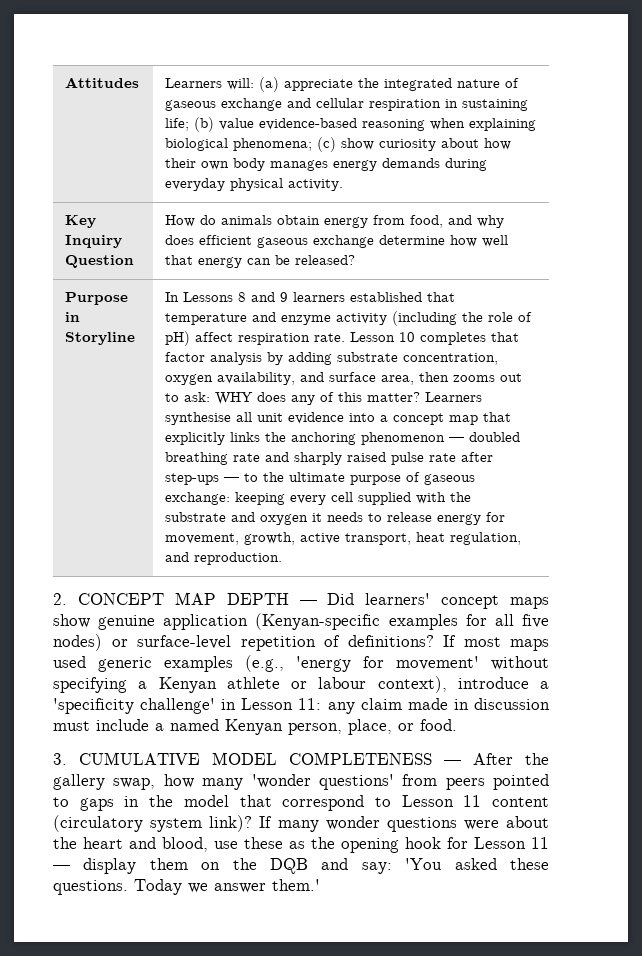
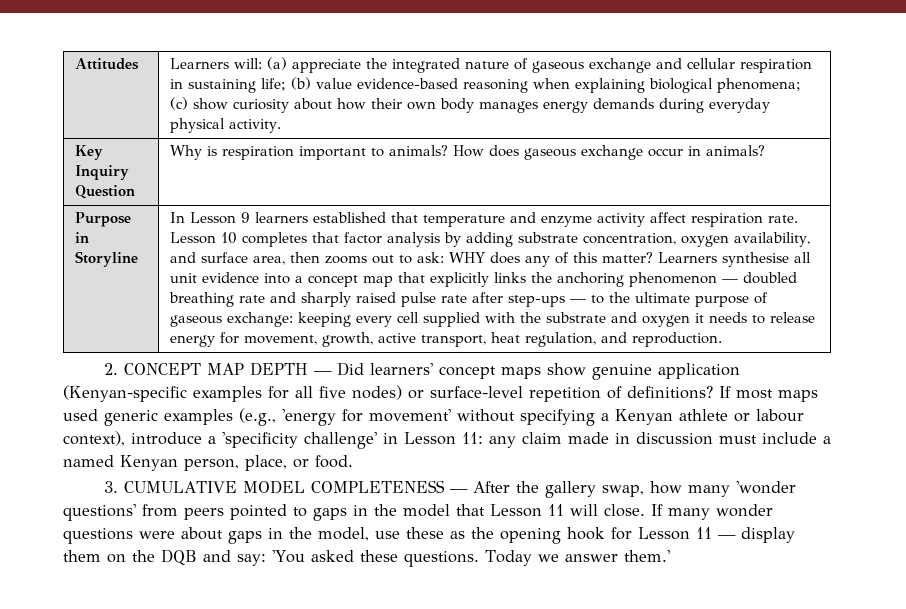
[165,215,505,228] [165,235,509,248] [165,255,356,268] How do animals obtain energy from food, and why does efficient gaseous exchange determine how well that energy can be released? -> [169,145,765,160] Why is respiration important to animals? How does gaseous exchange occur in animals?
[183,292,276,302] Lessons 8 and -> [189,212,236,224] Lesson
[392,311,533,326] [165,331,191,346] (including the role of pH) -> (645, 220) none
[282,795,549,811] [53,815,253,832] correspond to Lesson 11 content (circulatory system link)? -> [490,504,645,517] Lesson 11 will close.
[53,837,208,852] the heart and blood, -> [228,527,369,544] gaps in the model,

